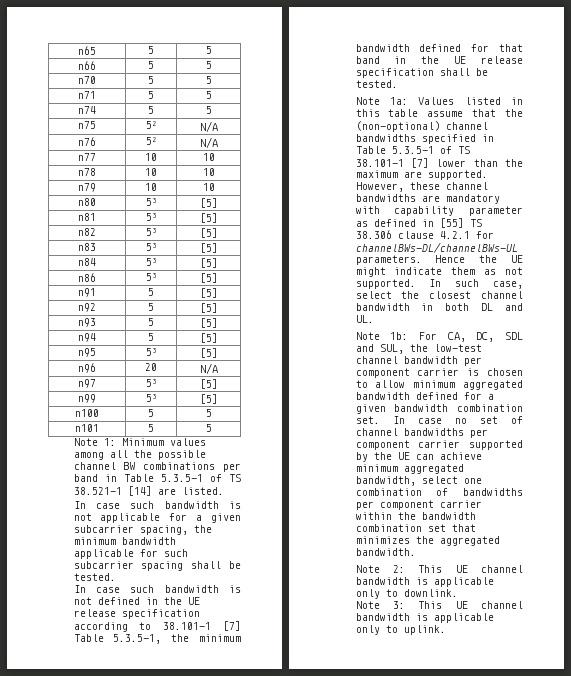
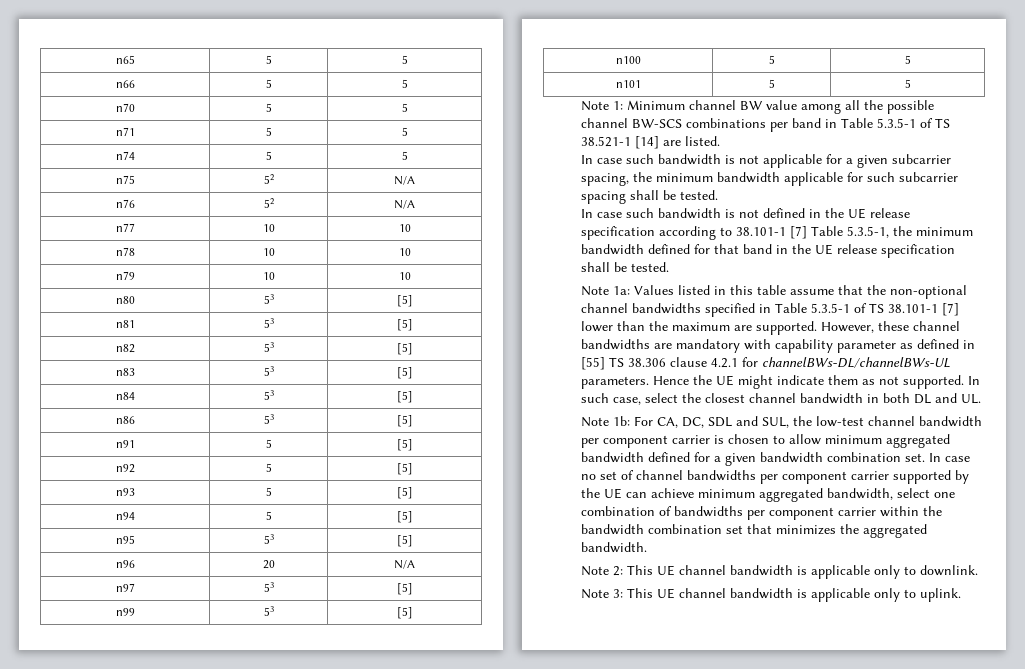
[169,438,206,446] values -> [689,100,798,110] channel BW value
[123,462,136,470] BW -> [632,119,683,128] BW-SCS
[355,121,440,132] (non-optional) -> [890,285,968,299] non-optional

